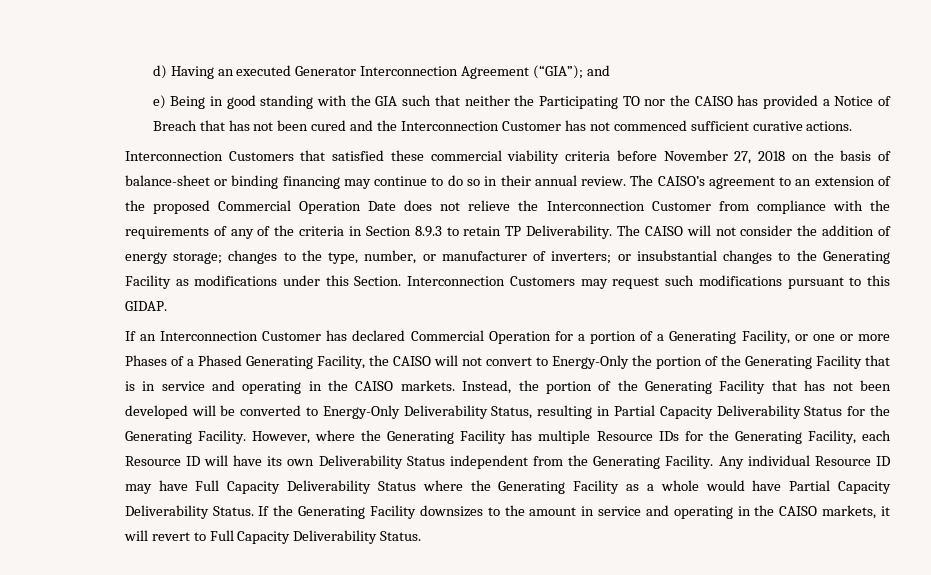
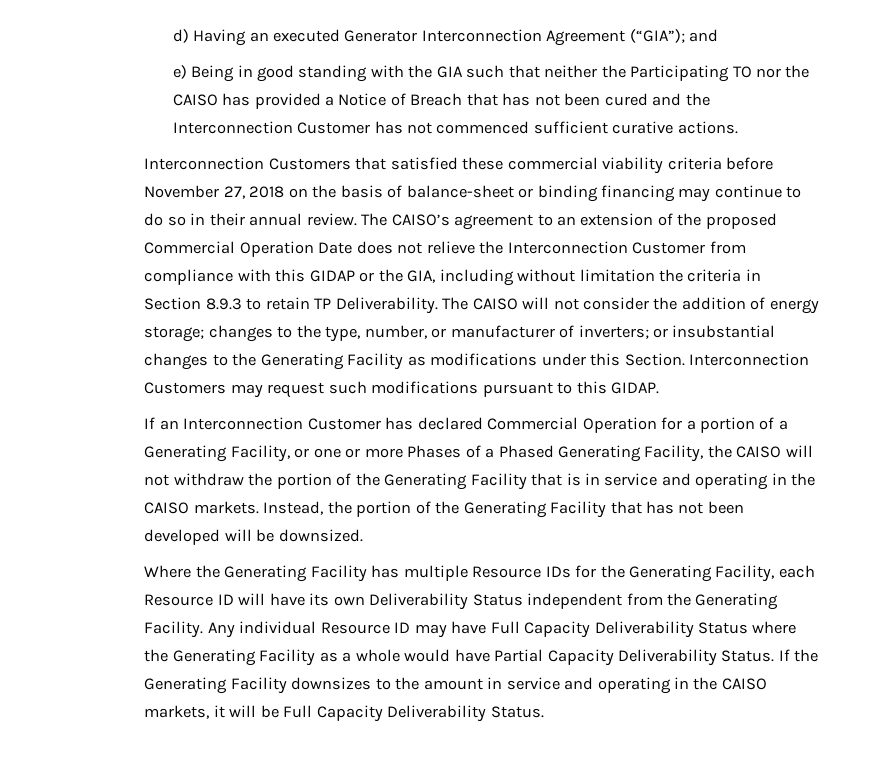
[869,200,890,211] [124,226,271,239] the requirements of any of -> [275,269,655,286] this GIDAP or the GIA, including without limitation
[485,355,629,369] convert to Energy-Only -> [173,473,244,486] withdraw
[240,405,890,419] [124,430,356,444] converted to Energy-Only Deliverability Status, resulting in Partial Capacity Deliverability Status for the Generating Facility. However, where -> [278,529,363,542] [144,565,192,578] downsized. // Where
[151,532,206,541] revert to -> [260,705,279,718] be

